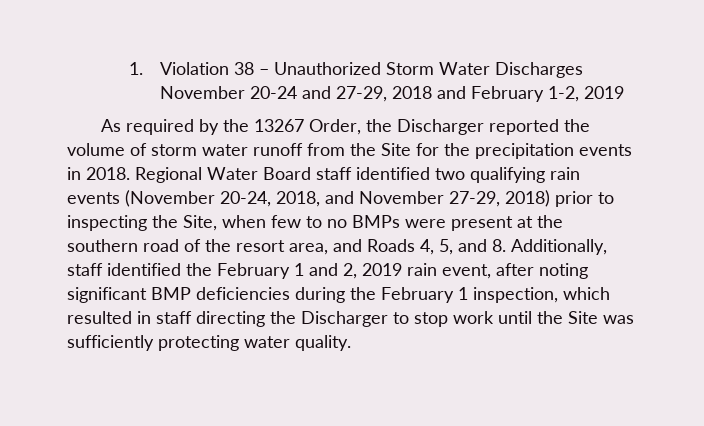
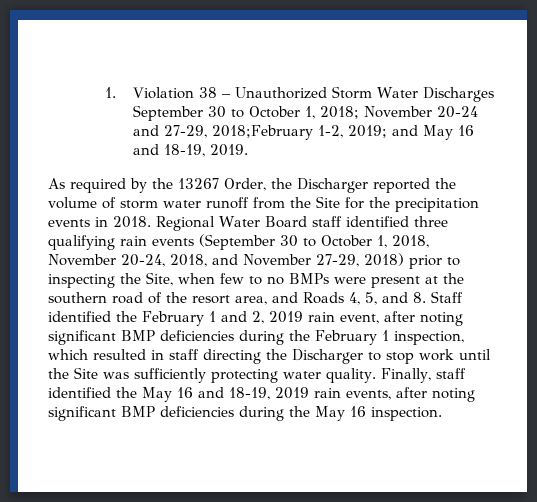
[159,86,624,102] November 20-24 and 27-29, 2018 and February 1-2, 2019 -> [132,105,478,121] [132,125,474,140] [132,144,248,157] September 30 to October 1, 2018; November 20-24 and 27-29, 2018;February 1-2, 2019; and May 16 and 18-19, 2019.
[435,168,465,180] two -> [413,216,448,227] three
[125,190,215,207] (November -> [199,234,429,250] [48,254,116,266] (September 30 to October 1, 2018, November
[511,239,607,255] [67,263,103,276] Additionally, staff -> [431,291,463,303] Staff
(351, 343) none -> [380,368,466,383] [48,387,475,402] [48,406,442,421] Finally, staff identified the May 16 and 18-19, 2019 rain events, after noting significant BMP deficiencies during the May 16 inspection.

